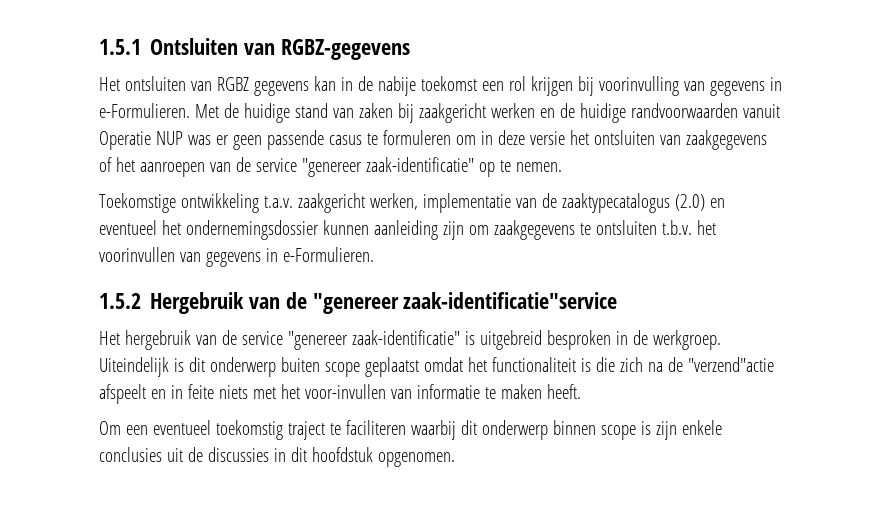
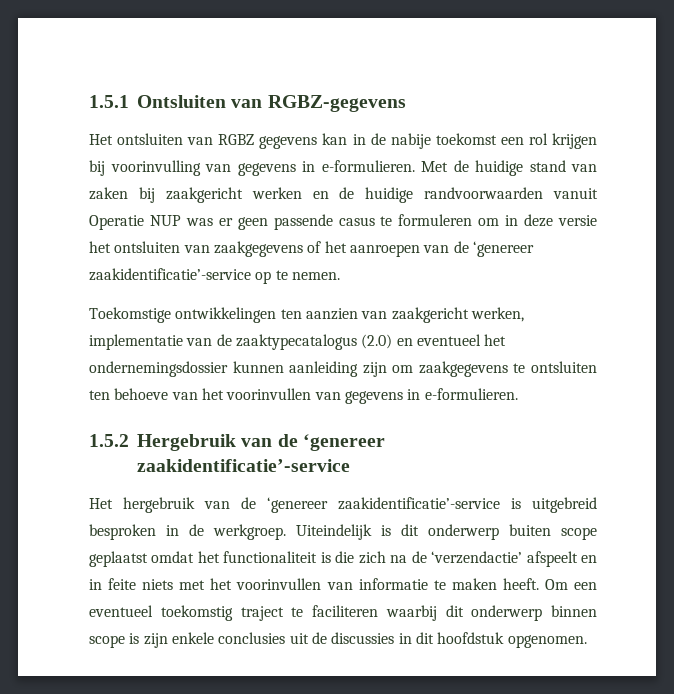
[99,103,190,118] e-Formulieren. -> [321,160,415,172] e-formulieren.
[255,157,474,177] service "genereer zaak-identificatie" -> [472,241,534,257] [89,268,251,281] ‘genereer zaakidentificatie’-service
[180,193,293,213] ontwikkeling t.a.v. -> [175,307,388,323] ontwikkelingen ten aanzien van
[661,220,692,235] t.b.v. -> [89,388,198,400] ten behoeve van
[282,247,374,262] e-Formulieren. -> [424,388,518,400] e-formulieren.
[312,292,618,314] "genereer zaak-identificatie"service -> [302,434,385,451] [137,459,350,472] ‘genereer zaakidentificatie’-service
[241,330,460,350] service "genereer zaak-identificatie" -> [267,497,500,513] ‘genereer zaakidentificatie’-service
[687,357,774,372] "verzend"actie -> [431,551,523,564] ‘verzendactie’
[304,384,386,399] voor-invullen -> [236,578,322,590] voorinvullen
(581, 391) // -> (539, 584) none

